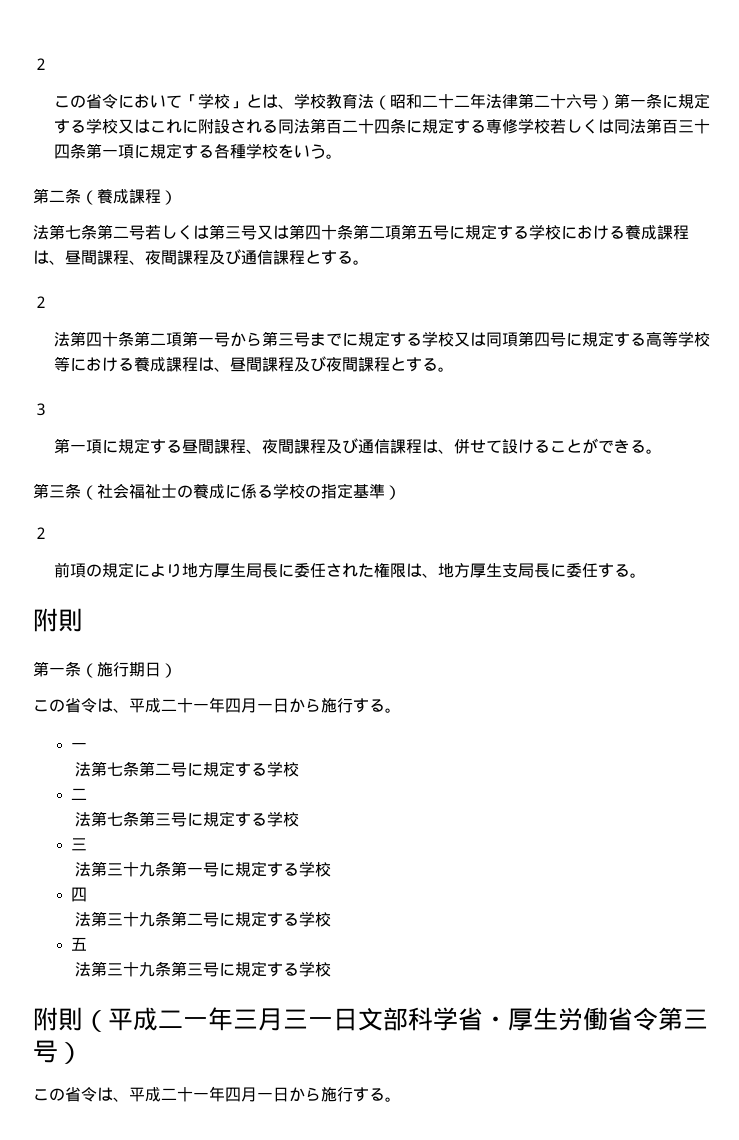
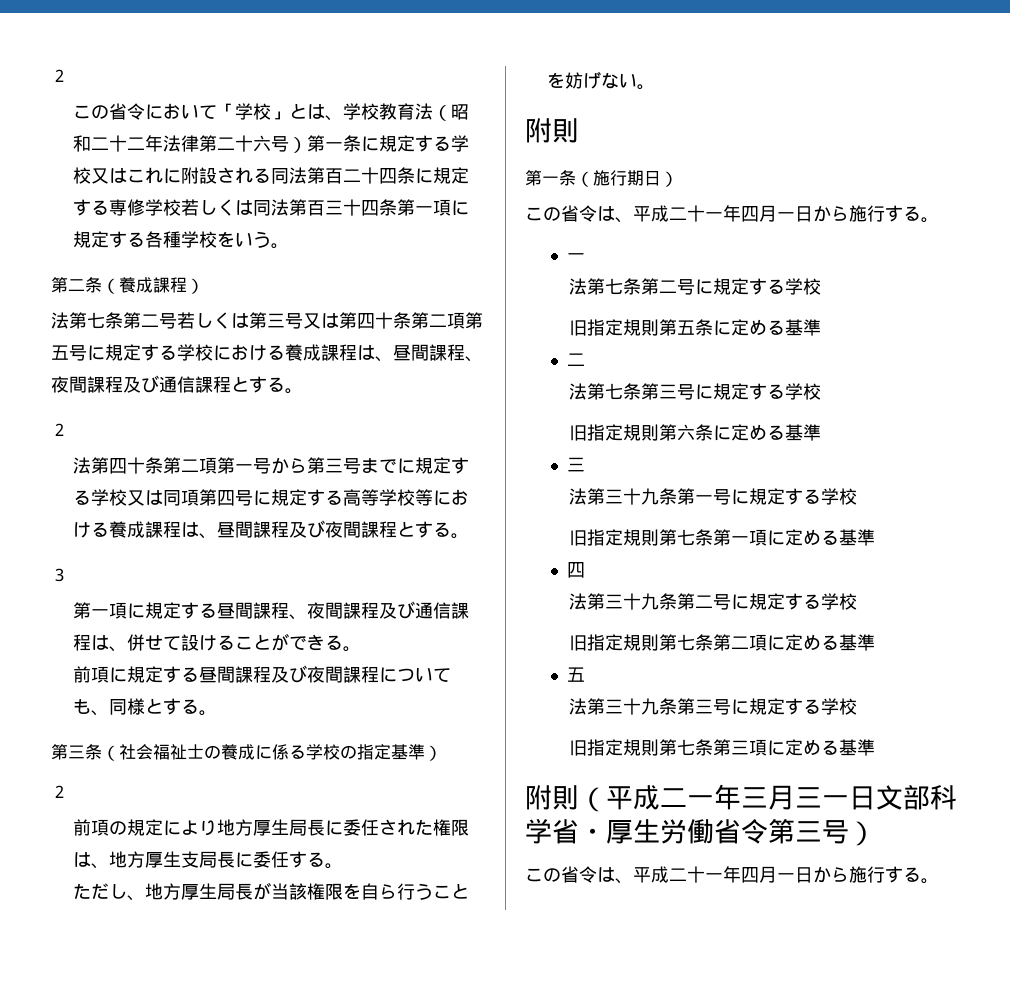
(662, 451) none -> [73,665,452,683] [73,698,218,716] // 前項に規定する昼間課程及び夜間課程についても、同様とする。
(646, 575) none -> [73,882,470,901] [547,71,656,90] // ただし、地方厚生局長が当該権限を自ら行うことを妨げない。
(299, 769) none -> [569,319,822,336] // 旧指定規則第五条に定める基準
(299, 819) none -> [569,424,822,441] // 旧指定規則第六条に定める基準
(331, 869) none -> [569,529,876,546] // 旧指定規則第七条第一項に定める基準
(331, 919) none -> [569,634,876,651] // 旧指定規則第七条第二項に定める基準
(331, 969) none -> [569,739,876,756] // 旧指定規則第七条第三項に定める基準

